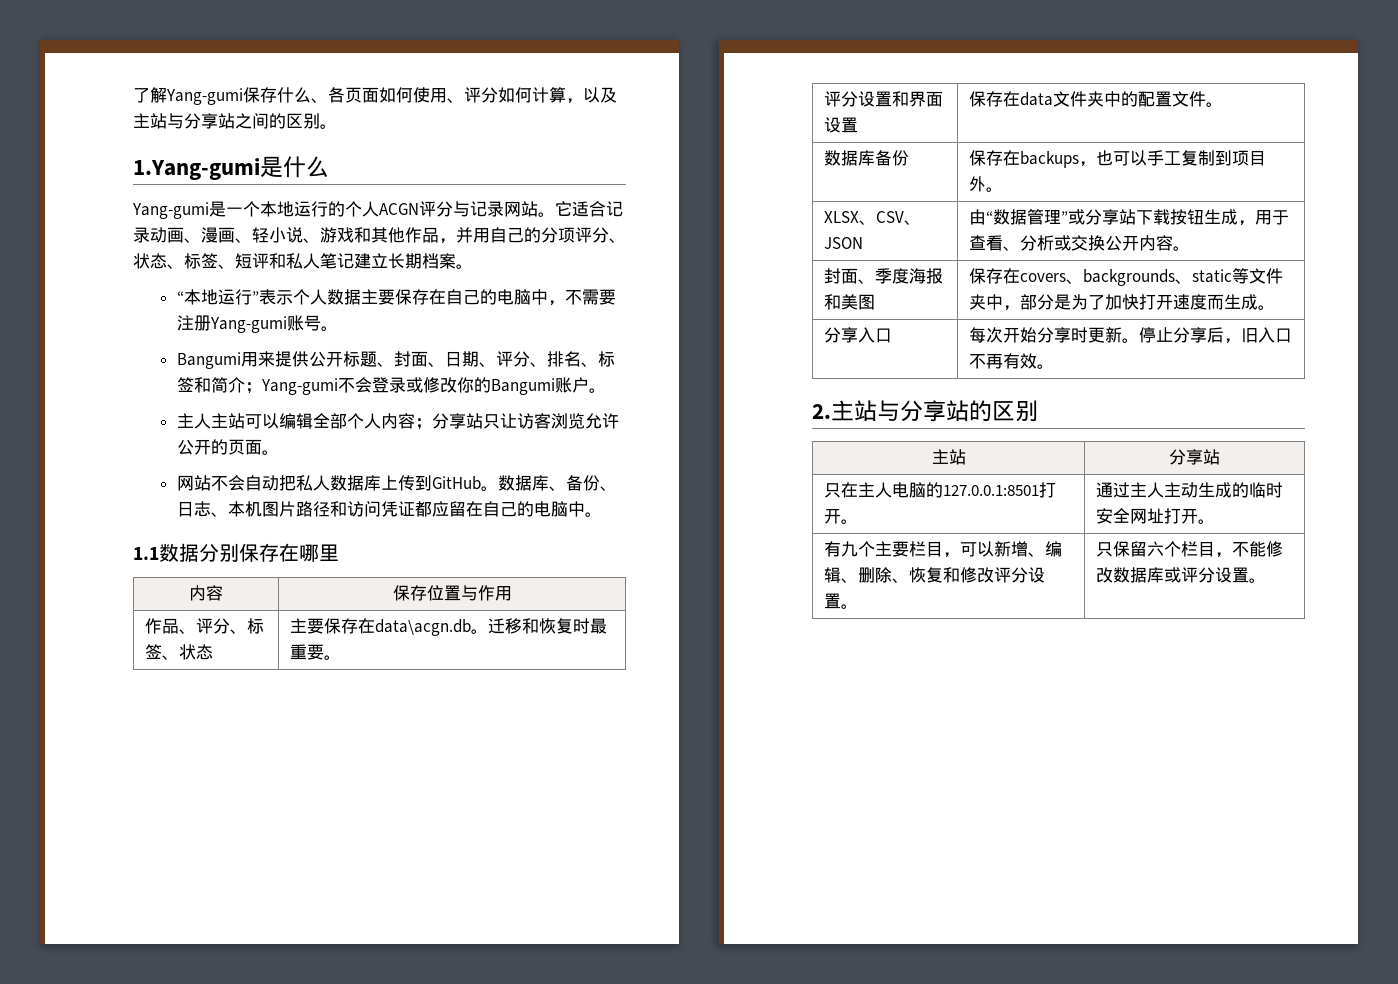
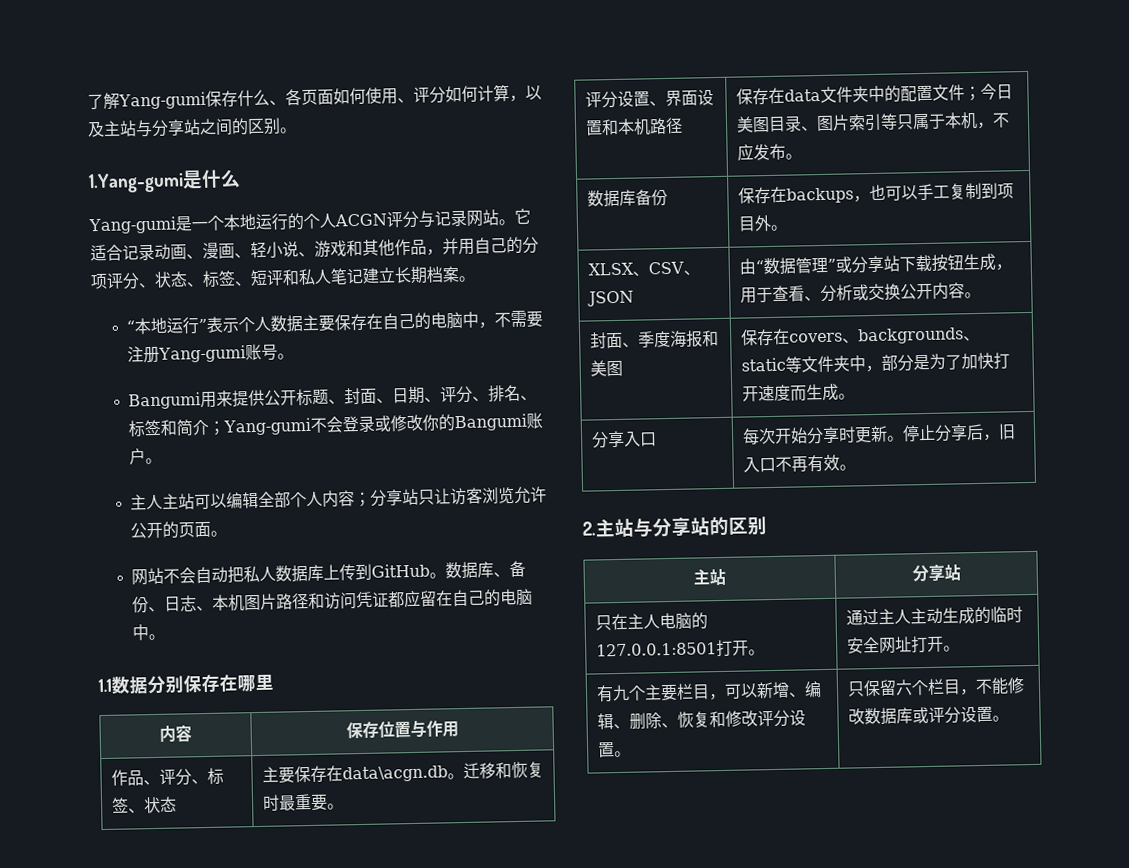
[892,91,910,107] 和 -> [648,100,666,107] 、
(859, 125) none -> [600,117,683,136] 和本机路径
(1207, 99) none -> [963,83,1013,102] [735,111,1010,133] [736,143,786,161] ；今日美图目录、图片索引等只属于本机，不应发布

